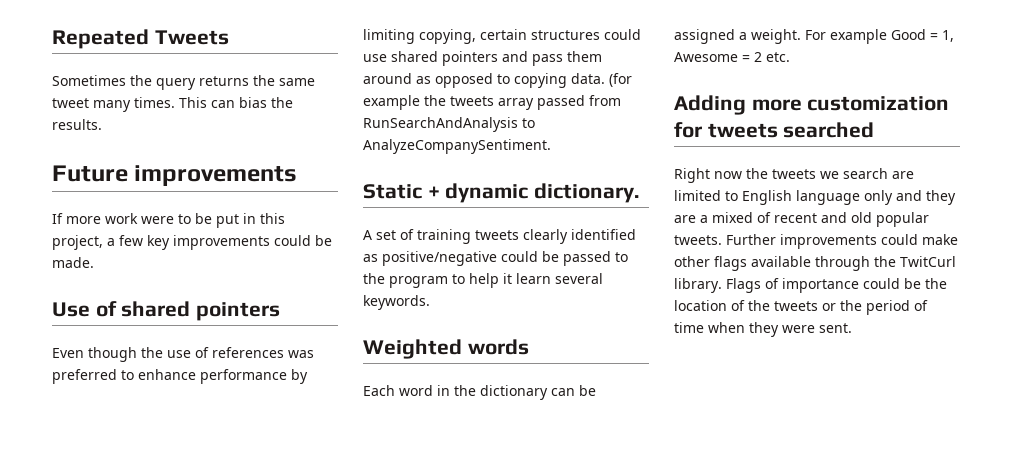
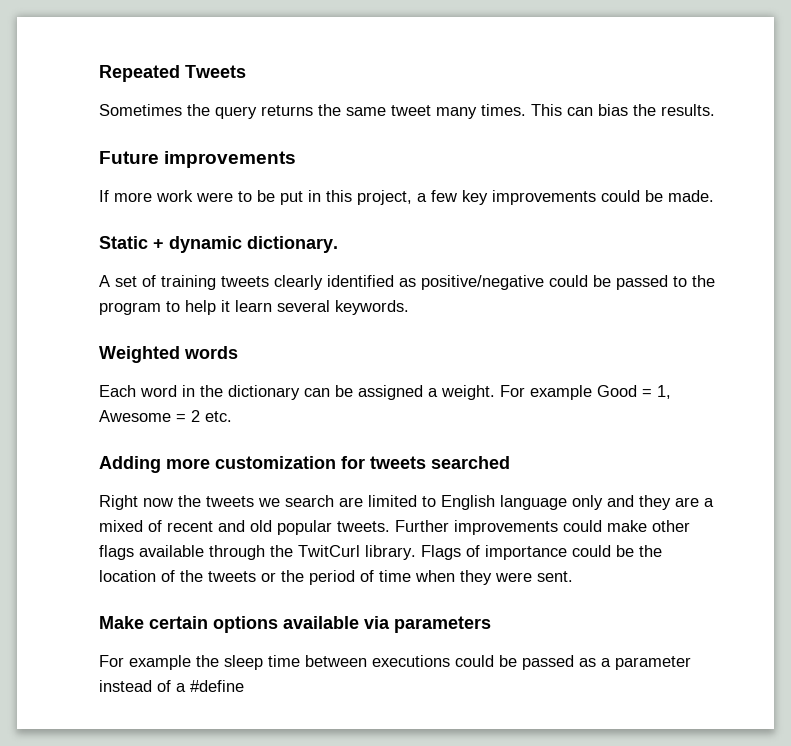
[52,301,281,321] [52,347,314,362] [52,369,308,384] [363,29,641,44] [363,51,602,66] [363,73,632,88] [363,95,621,110] [363,117,535,132] [363,139,551,154] // Use of shared pointers // Even though the use of references was preferred to enhance performance by limiting copying, certain structures could use shared pointers and pass them around as opposed to copying data. (for example the tweets array passed from RunSearchAndAnalysis to AnalyzeCompanySentiment. -> (714, 196) none
(852, 328) none -> [99,616,491,633] [99,655,691,670] [99,680,244,692] // Make certain options available via parameters // For example the sleep time between executions could be passed as a parameter instead of a #define

